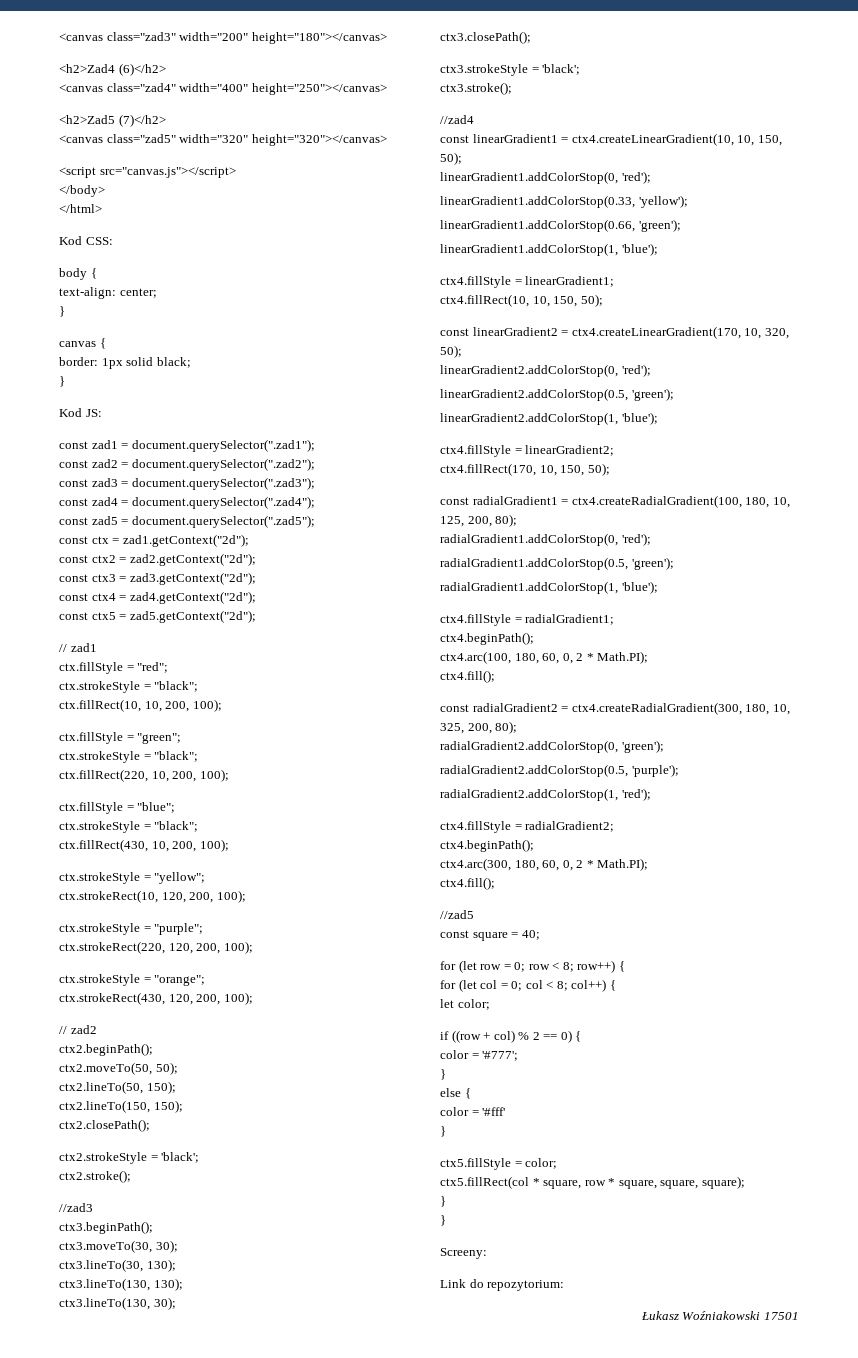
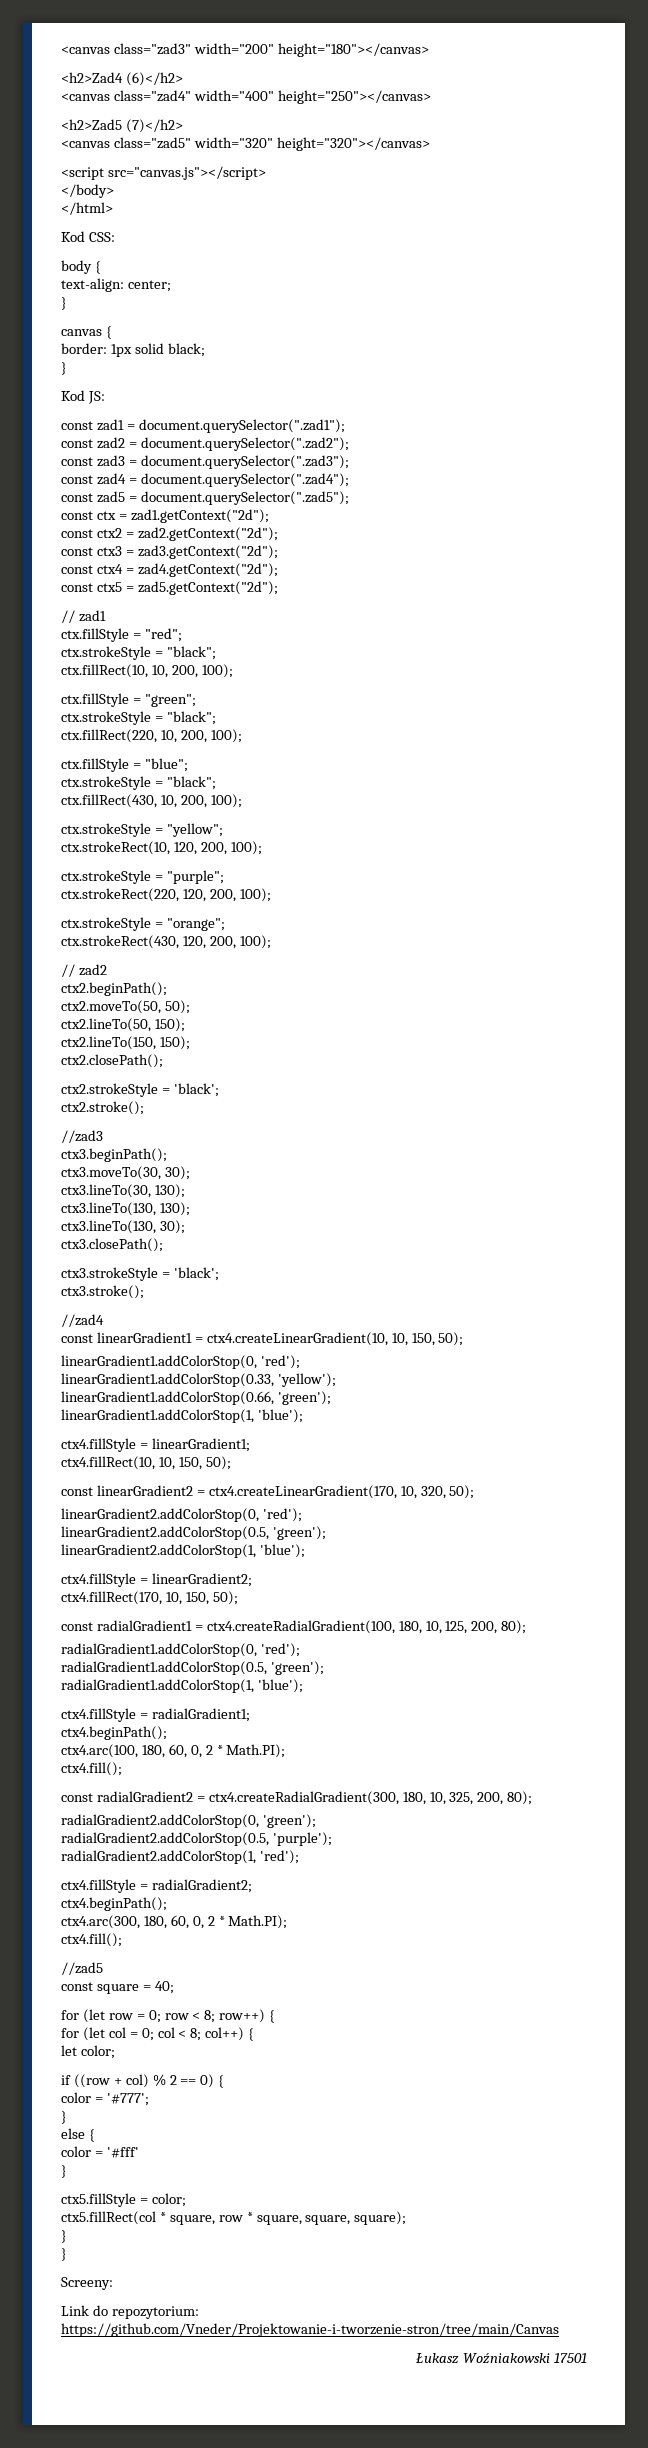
(565, 1285) none -> [61,2323,559,2337] https://github.com/Vneder/Projektowanie-i-tworzenie-stron/tree/main/Canvas

